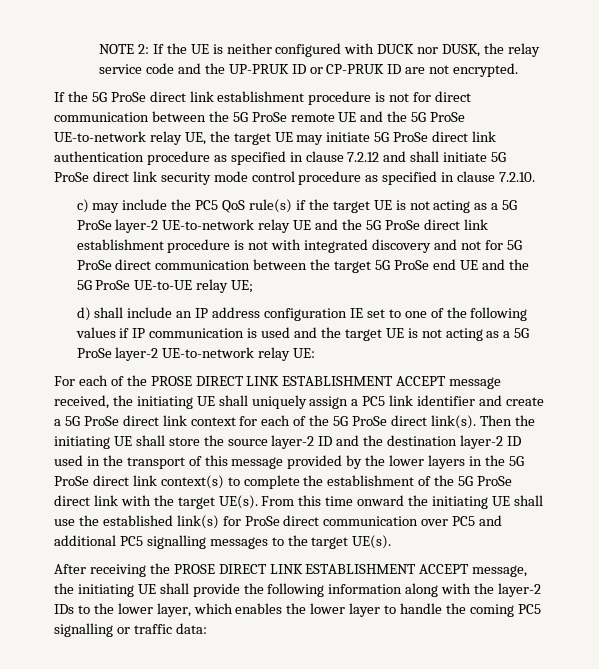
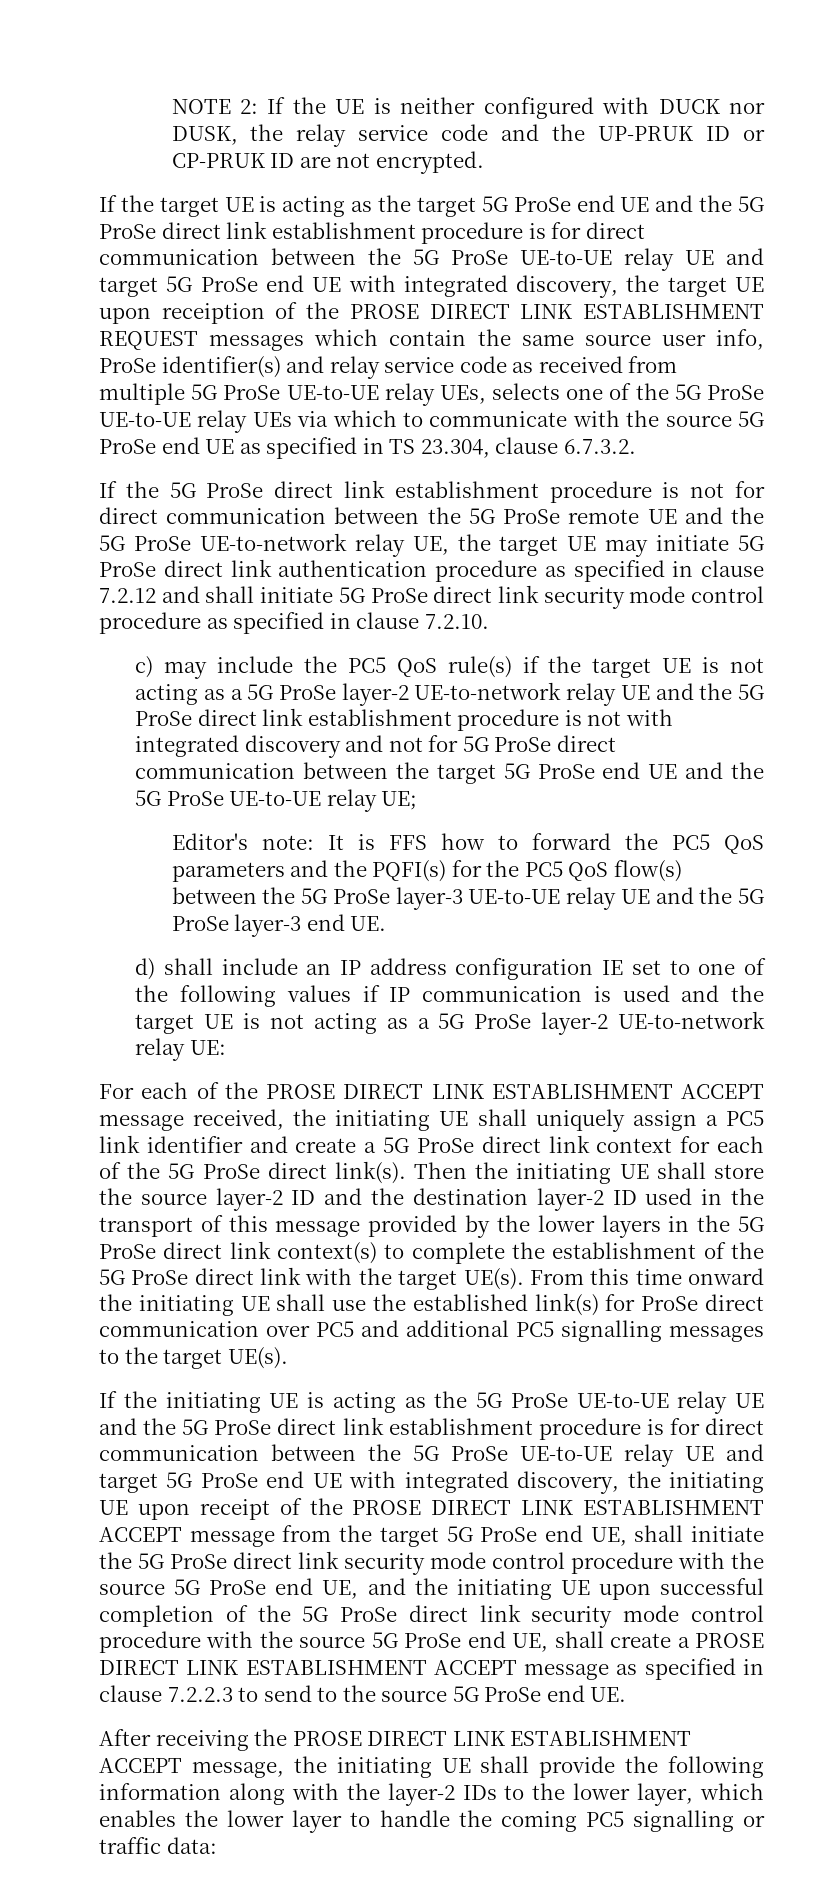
(519, 70) none -> [99,195,765,217] [99,221,645,244] [99,248,764,271] [99,275,764,298] [99,302,764,324] [99,329,764,351] [99,356,678,379] [99,383,764,406] [99,410,764,433] [99,437,636,459] // If the target UE is acting as the target 5G ProSe end UE and the 5G ProSe direct link establishment procedure is for direct communication between the 5G ProSe UE-to-UE relay UE and target 5G ProSe end UE with integrated discovery, the target UE upon receiption of the PROSE DIRECT LINK ESTABLISHMENT REQUEST messages which contain the same source user info, ProSe identifier(s) and relay service code as received from multiple 5G ProSe UE-to-UE relay UEs, selects one of the 5G ProSe UE-to-UE relay UEs via which to communicate with the source 5G ProSe end UE as specified in TS 23.304, clause 6.7.3.2.
(254, 286) none -> [171,833,764,854] [171,860,682,882] [171,887,765,910] [171,914,387,937] // Editor's note: It is FFS how to forward the PC5 QoS parameters and the PQFI(s) for the PC5 QoS flow(s) between the 5G ProSe layer-3 UE-to-UE relay UE and the 5G ProSe layer-3 end UE.
(392, 542) none -> [99,1391,764,1414] [99,1417,765,1440] [99,1444,764,1467] [99,1471,765,1494] [99,1498,764,1520] [99,1525,764,1547] [99,1551,764,1575] [99,1578,765,1600] [99,1604,764,1628] [99,1631,764,1653] [99,1658,765,1680] [99,1685,627,1702] // If the initiating UE is acting as the 5G ProSe UE-to-UE relay UE and the 5G ProSe direct link establishment procedure is for direct communication between the 5G ProSe UE-to-UE relay UE and target 5G ProSe end UE with integrated discovery, the initiating UE upon receipt of the PROSE DIRECT LINK ESTABLISHMENT ACCEPT message from the target 5G ProSe end UE, shall initiate the 5G ProSe direct link security mode control procedure with the source 5G ProSe end UE, and the initiating UE upon successful completion of the 5G ProSe direct link security mode control procedure with the source 5G ProSe end UE, shall create a PROSE DIRECT LINK ESTABLISHMENT ACCEPT message as specified in clause 7.2.2.3 to send to the source 5G ProSe end UE.

